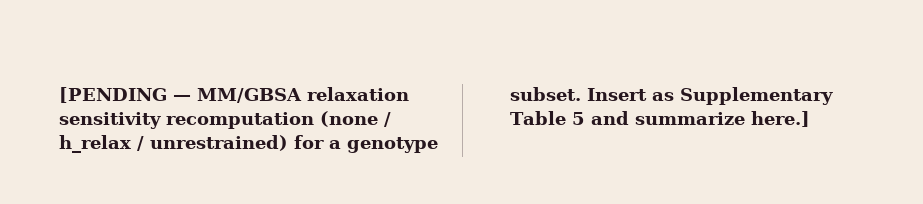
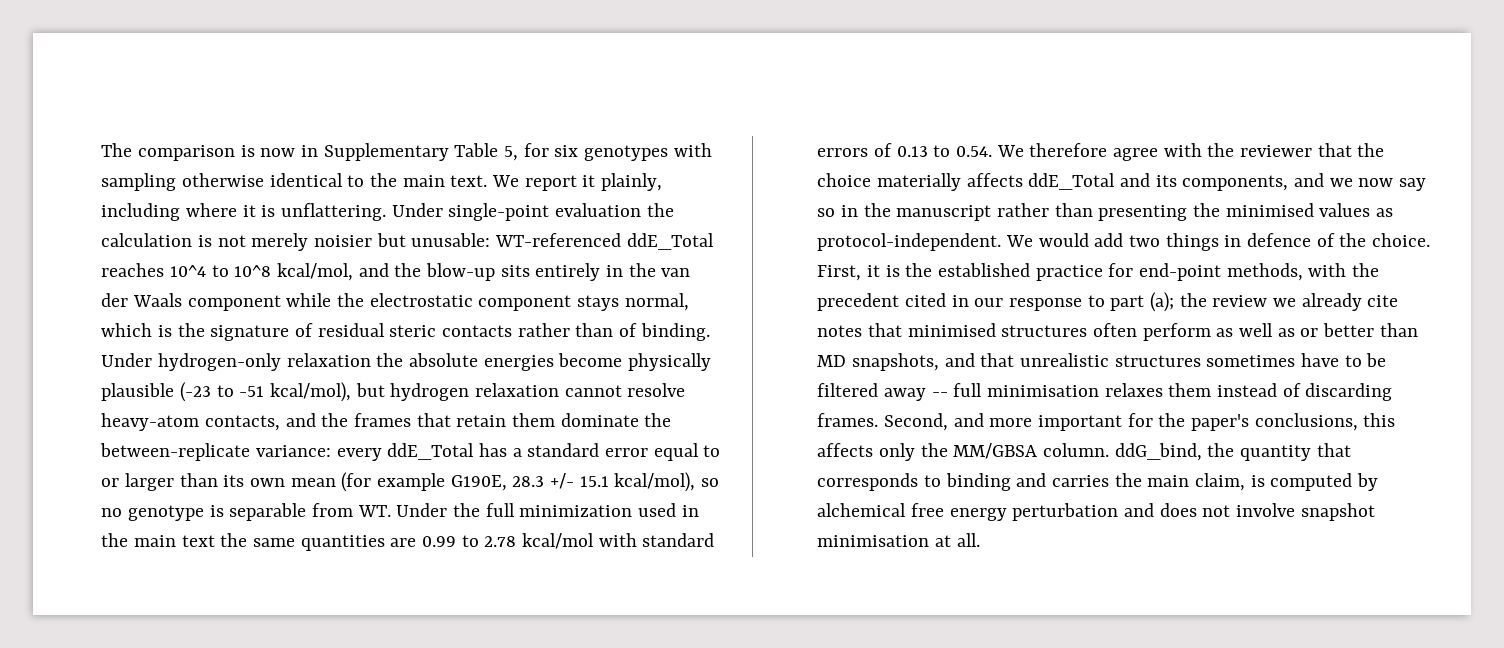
[58,87,409,103] [58,111,391,129] [58,135,438,153] [509,87,833,105] [509,111,810,127] [PENDING — MM/GBSA relaxation sensitivity recomputation (none / h_relax / unrestrained) for a genotype subset. Insert as Supplementary Table 5 and summarize here.] -> [101,143,712,161] [101,173,662,191] [101,203,674,221] [101,233,714,251] [101,263,691,281] [101,293,689,311] [101,323,710,341] [101,353,711,371] [101,382,686,402] [101,413,672,431] [100,443,721,461] [101,472,719,492] [101,503,699,521] [101,533,715,551] [817,143,1385,161] [817,173,1426,191] [817,203,1393,221] [817,233,1430,251] [817,263,1379,281] [817,292,1399,312] [817,323,1418,341] [817,353,1387,371] [817,383,1393,401] [817,413,1396,431] [817,443,1351,461] [817,473,1378,491] [817,503,1375,521] [817,533,980,547] The comparison is now in Supplementary Table 5, for six genotypes with sampling otherwise identical to the main text. We report it plainly, including where it is unflattering. Under single-point evaluation the calculation is not merely noisier but unusable: WT-referenced ddE_Total reaches 10^4 to 10^8 kcal/mol, and the blow-up sits entirely in the van der Waals component while the electrostatic component stays normal, which is the signature of residual steric contacts rather than of binding. Under hydrogen-only relaxation the absolute energies become physically plausible (-23 to -51 kcal/mol), but hydrogen relaxation cannot resolve heavy-atom contacts, and the frames that retain them dominate the between-replicate variance: every ddE_Total has a standard error equal to or larger than its own mean (for example G190E, 28.3 +/- 15.1 kcal/mol), so no genotype is separable from WT. Under the full minimization used in the main text the same quantities are 0.99 to 2.78 kcal/mol with standard errors of 0.13 to 0.54. We therefore agree with the reviewer that the choice materially affects ddE_Total and its components, and we now say so in the manuscript rather than presenting the minimised values as protocol-independent. We would add two things in defence of the choice. First, it is the established practice for end-point methods, with the precedent cited in our response to part (a); the review we already cite notes that minimised structures often perform as well as or better than MD snapshots, and that unrealistic structures sometimes have to be filtered away -- full minimisation relaxes them instead of discarding frames. Second, and more important for the paper's conclusions, this affects only the MM/GBSA column. ddG_bind, the quantity that corresponds to binding and carries the main claim, is computed by alchemical free energy perturbation and does not involve snapshot minimisation at all.

